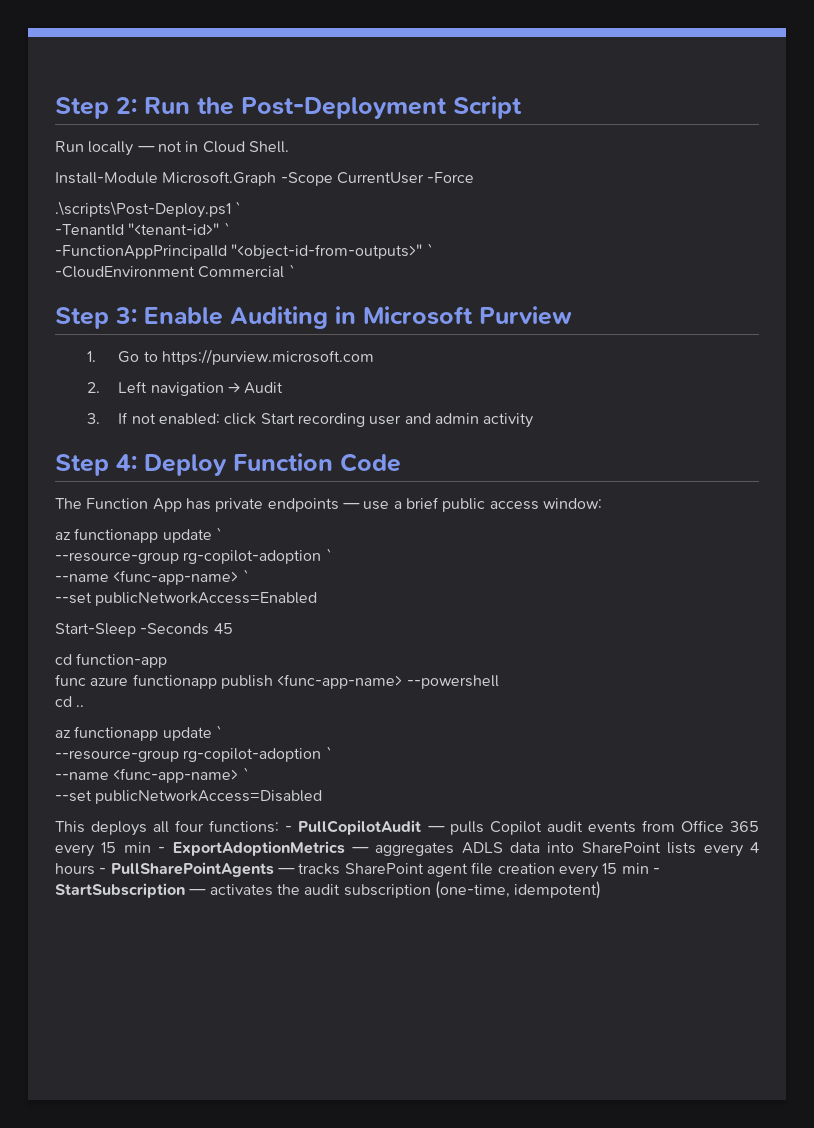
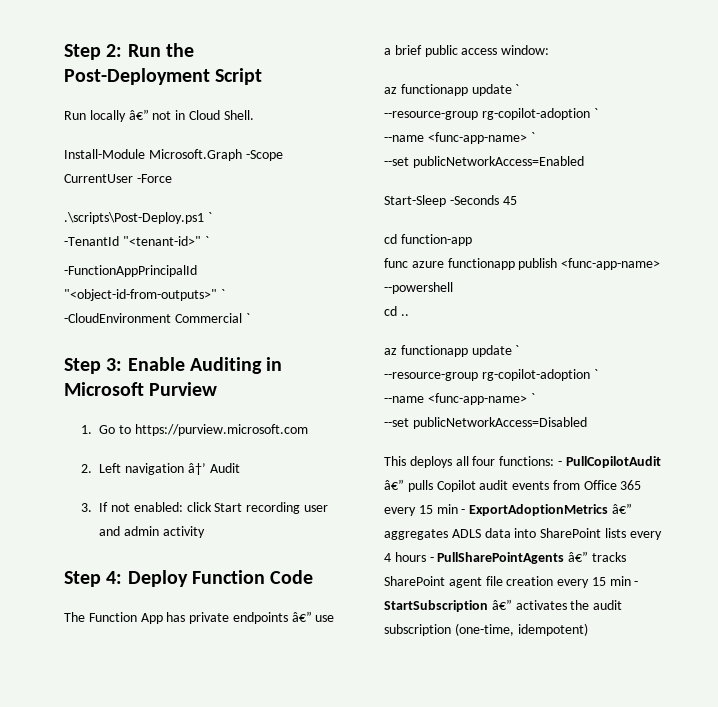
[137,146,155,152] — -> [128,109,149,120] â€”
[227,382,240,393] → -> [187,463,206,475] â†’
[342,503,360,509] — -> [291,611,312,622] â€”
[427,826,445,832] — -> [384,479,404,490] â€”
[351,847,369,853] — -> [611,503,632,514] â€”
[277,868,295,874] — -> [568,551,589,562] â€”
[189,889,207,895] — -> [491,599,512,610] â€”

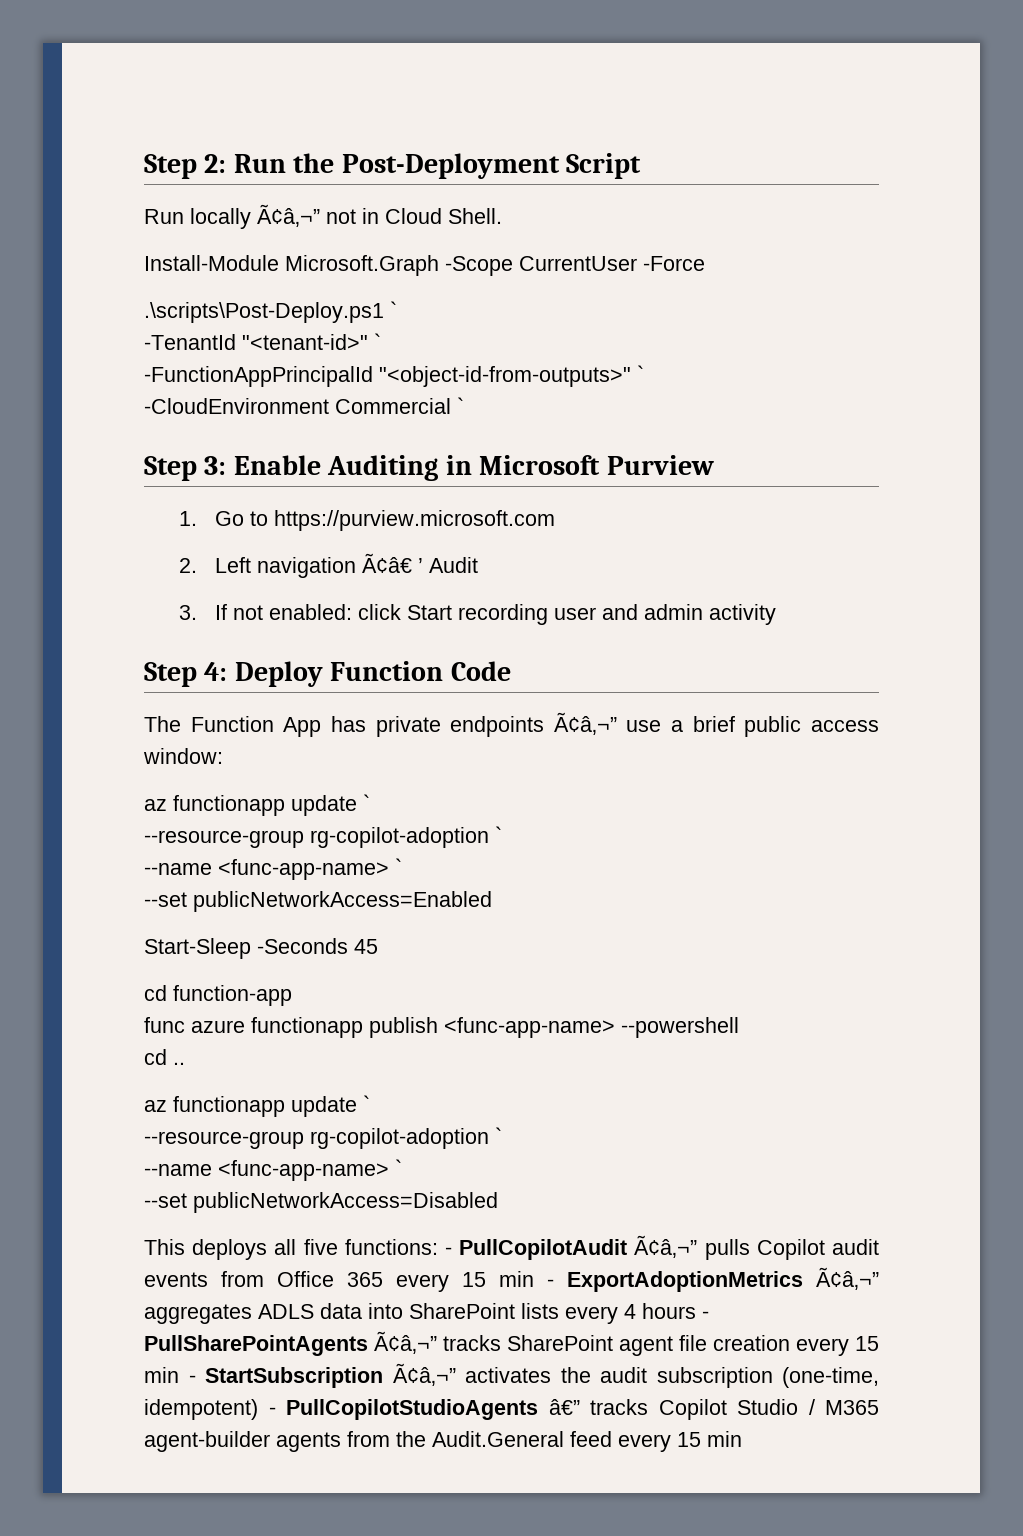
[128,109,149,120] â€” -> [257,204,320,227] Ã¢â‚¬”
[187,463,206,475] â†’ -> [361,553,423,573] Ã¢â€ ’
[291,611,312,622] â€” -> [553,712,617,735] Ã¢â‚¬”
[472,456,496,466] four -> [303,1239,338,1255] five
[384,479,404,490] â€” -> [634,1235,698,1258] Ã¢â‚¬”
[611,503,632,514] â€” -> [816,1267,879,1290] Ã¢â‚¬”
[568,551,589,562] â€” -> [374,1331,437,1354] Ã¢â‚¬”
[491,599,512,610] â€” -> [392,1363,456,1386] Ã¢â‚¬”
(588, 629) none -> [268,1399,879,1420] [144,1431,742,1452] - PullCopilotStudioAgents â€” tracks Copilot Studio / M365 agent-builder agents from the Audit.General feed every 15 min

